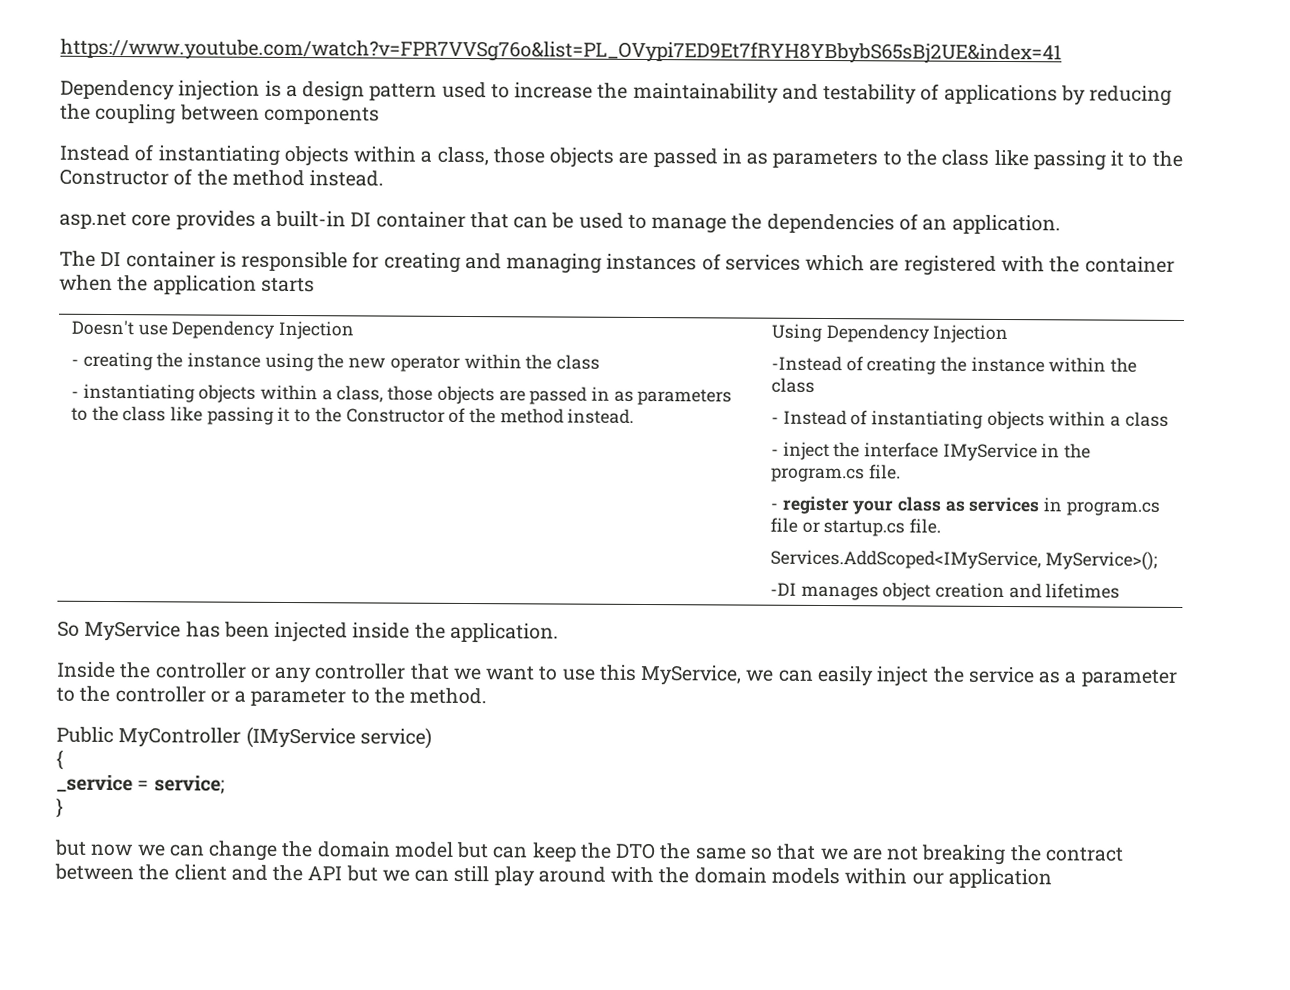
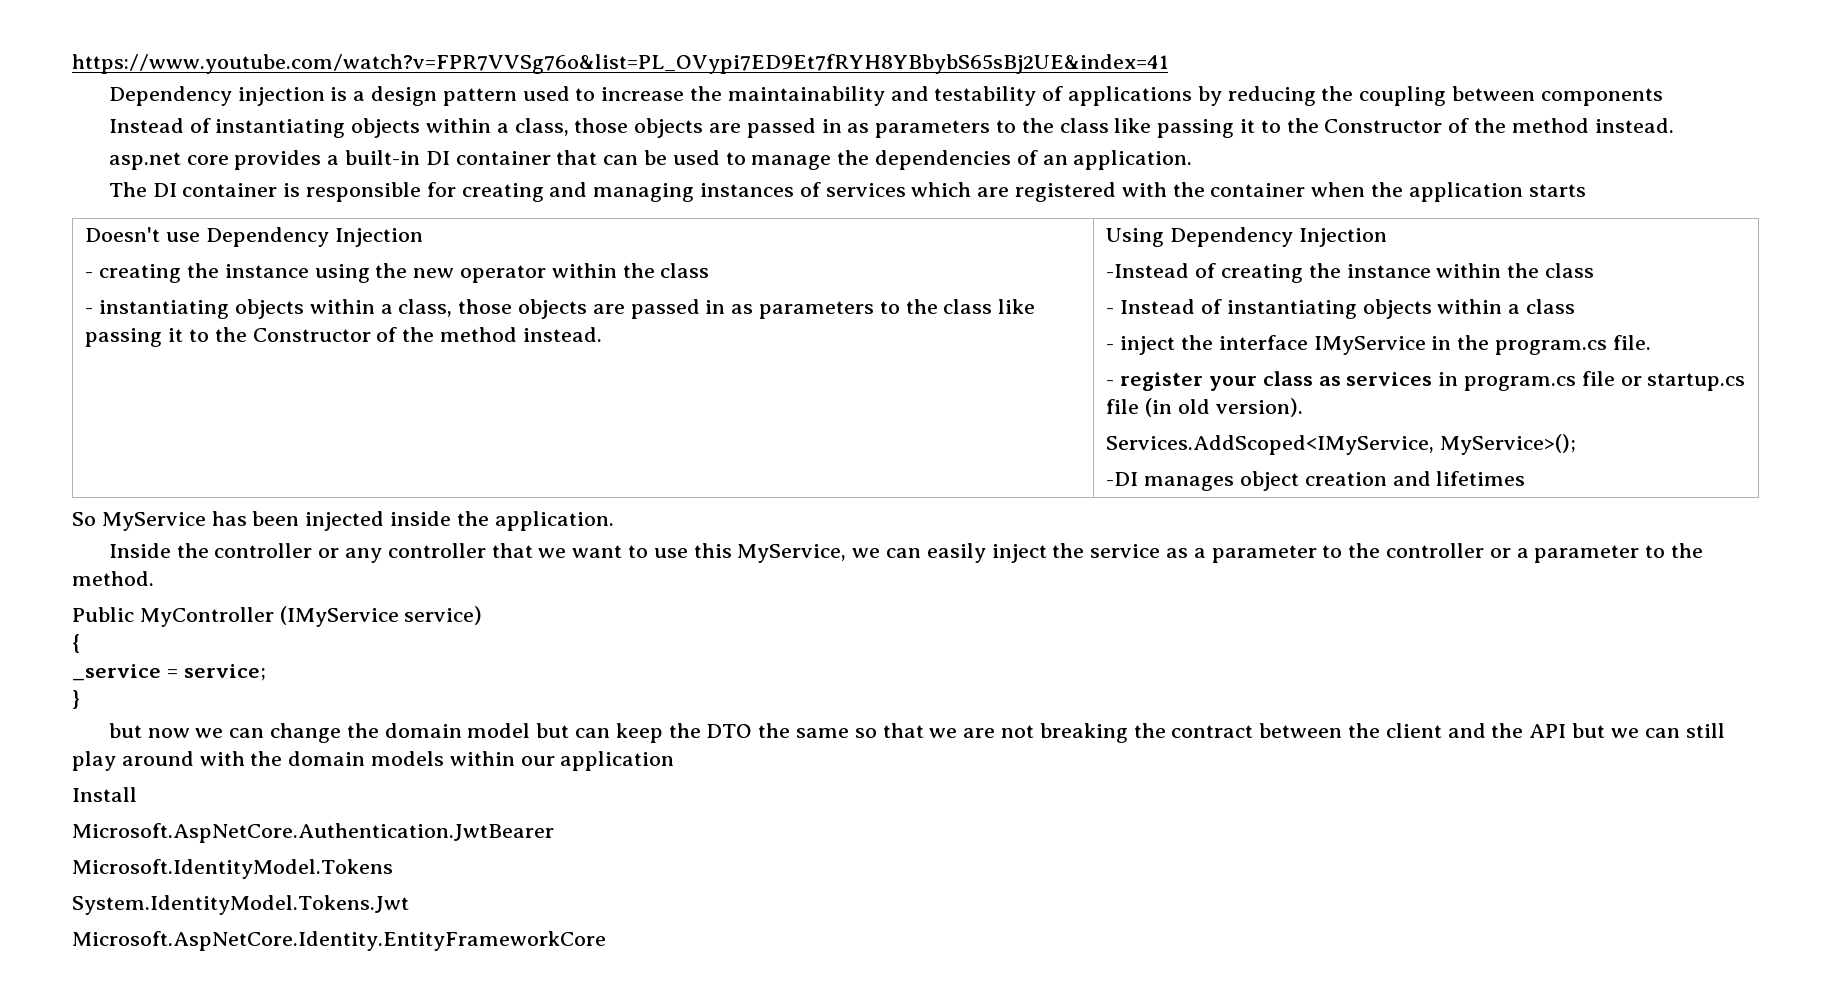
[908,518,941,534] file. -> [1106,398,1303,417] file (in old version).
(1052, 878) none -> [72,787,137,802] [72,823,554,843] [72,859,393,879] [72,895,409,915] [72,931,606,951] // Install // Microsoft.AspNetCore.Authentication.JwtBearer // Microsoft.IdentityModel.Tokens // System.IdentityModel.Tokens.Jwt // Microsoft.AspNetCore.Identity.EntityFrameworkCore

